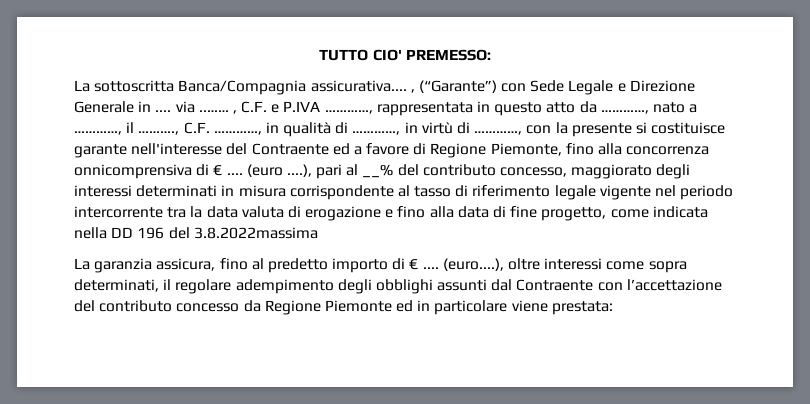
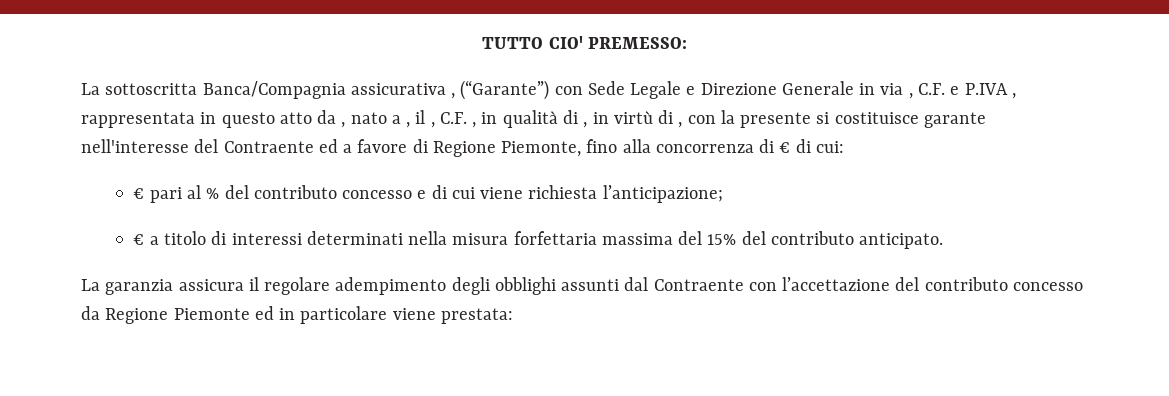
[310,80,407,92] assicurativa.... -> [350,83,446,95] assicurativa
[155,101,229,113] .... via ..…… -> [880,83,904,95] via
[324,110,373,114] …………, -> [1011,93,1016,99] ,
[600,110,649,114] …………, -> [341,122,346,128] ,
[74,122,262,135] …………, il ………., C.F. …………, -> [406,110,477,128] , il , C.F. ,
[352,131,401,135] …………, -> [583,122,588,128] ,
[474,131,523,135] …………, -> [678,122,683,128] ,
[74,164,312,179] onnicomprensiva di € .... (euro ....), -> [759,139,844,153] [133,188,145,199] di € di cui: // €
[362,164,691,179] [74,185,734,200] [74,206,708,221] [74,227,318,239] [74,258,687,273] [74,279,159,292] __% del contributo concesso, maggiorato degli interessi determinati in misura corrispondente al tasso di riferimento legale vigente nel periodo intercorrente tra la data valuta di erogazione e fino alla data di fine progetto, come indicata nella DD 196 del 3.8.2022massima // La garanzia assicura, fino al predetto importo di € .... (euro....), oltre interessi come sopra determinati, -> [206,185,723,203] [133,231,944,249] [81,279,244,295] % del contributo concesso e di cui viene richiesta l’anticipazione; // € a titolo di interessi determinati nella misura forfettaria massima del 15% del contributo anticipato. // La garanzia assicura

